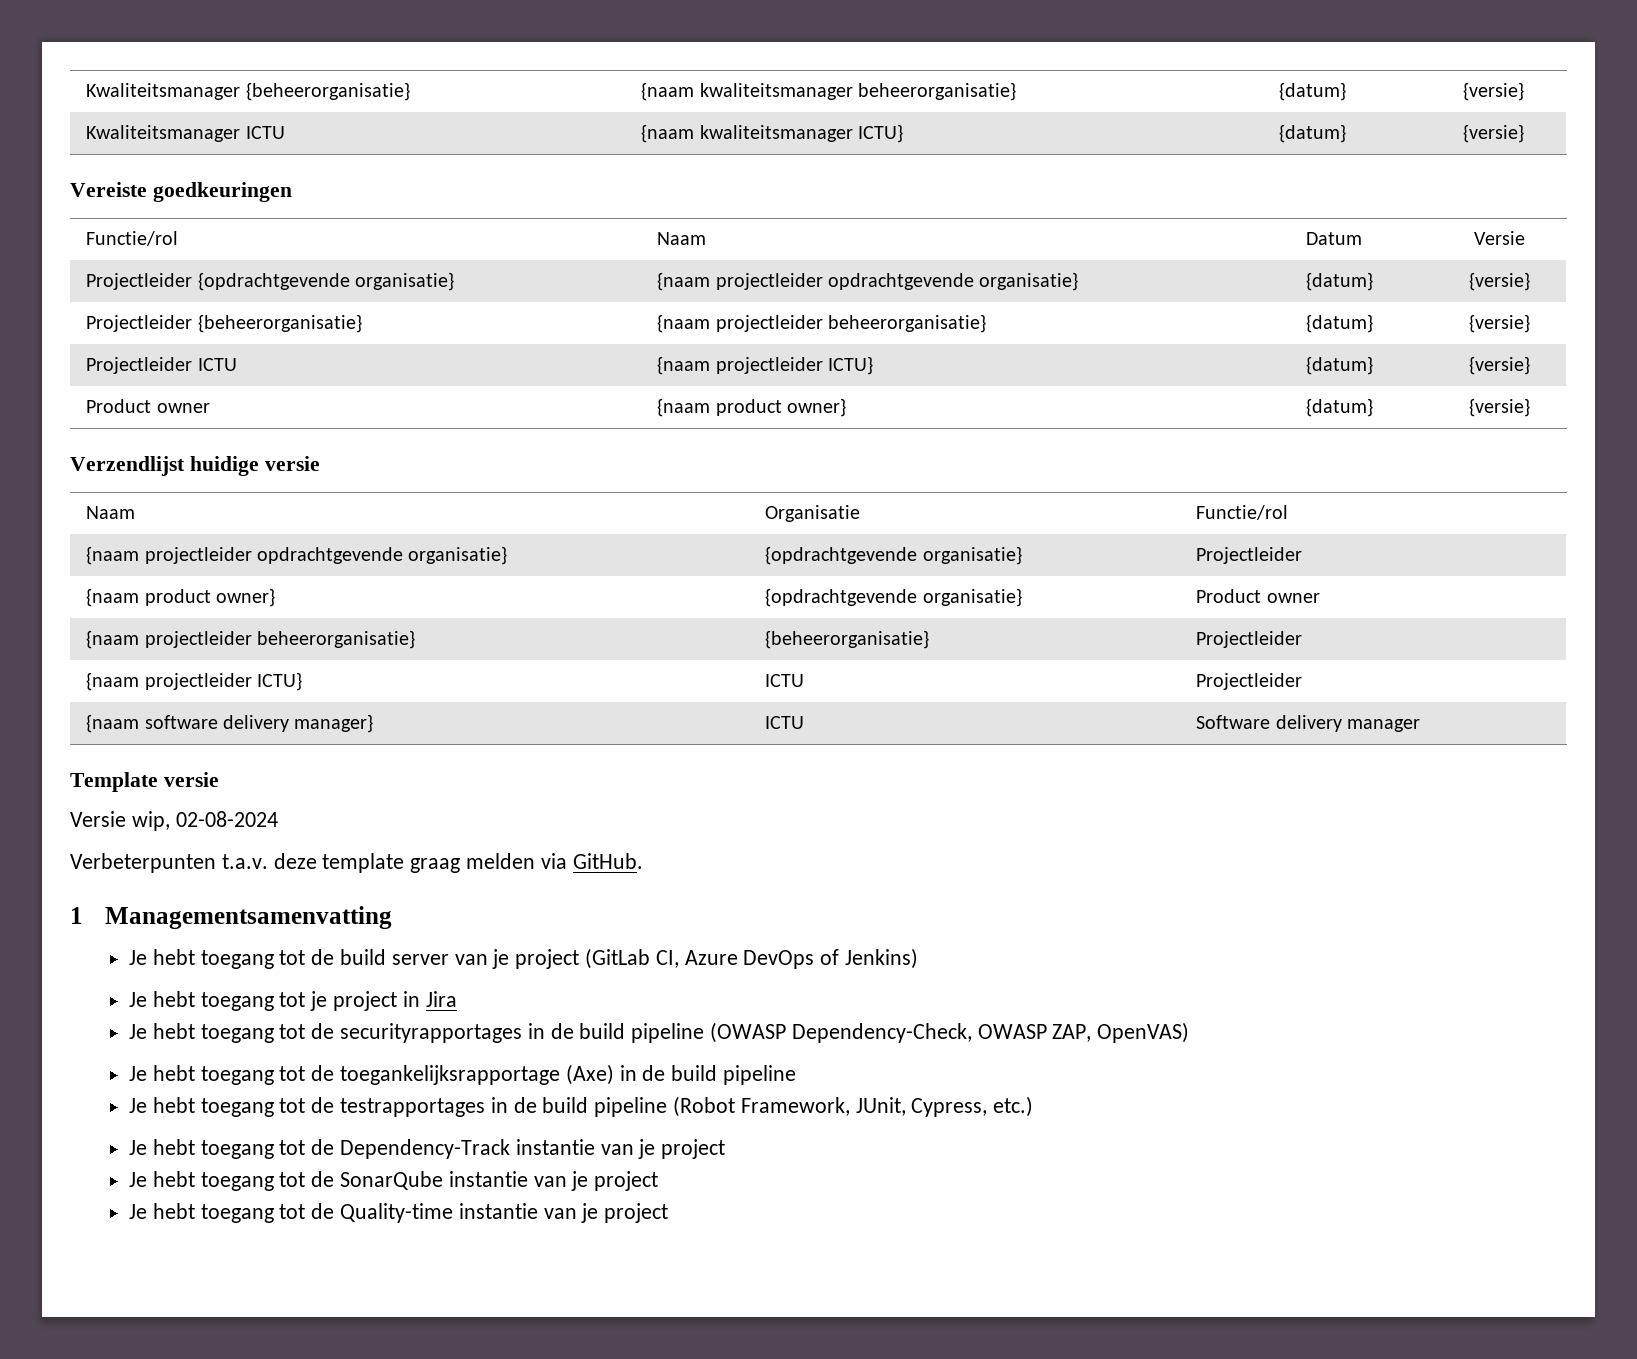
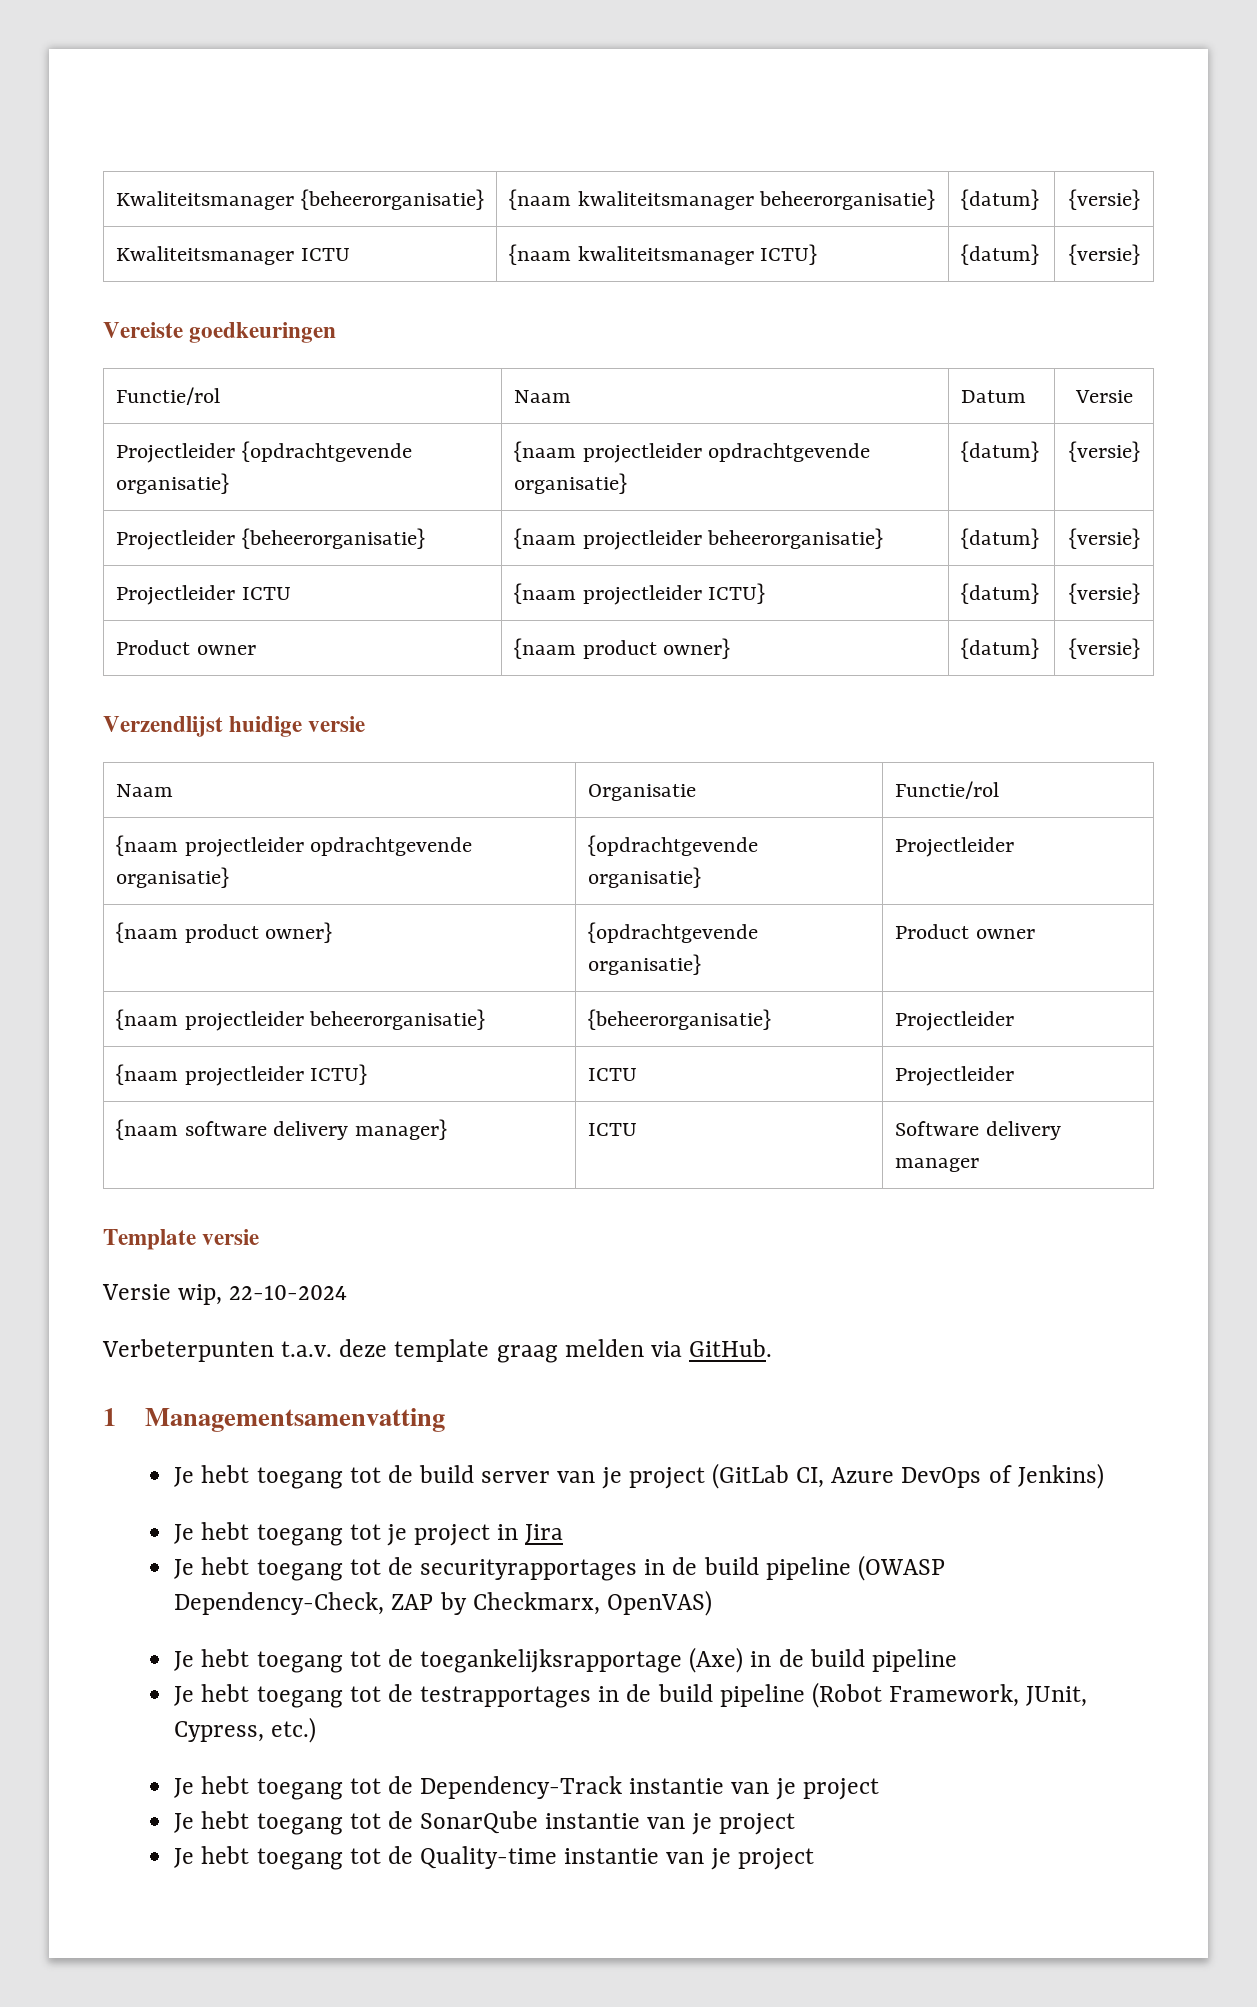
[175,811,278,827] 02-08-2024 -> [229,1285,348,1300] 22-10-2024
[977,1024,1092,1042] OWASP ZAP, -> [391,1592,600,1615] ZAP by Checkmarx,

